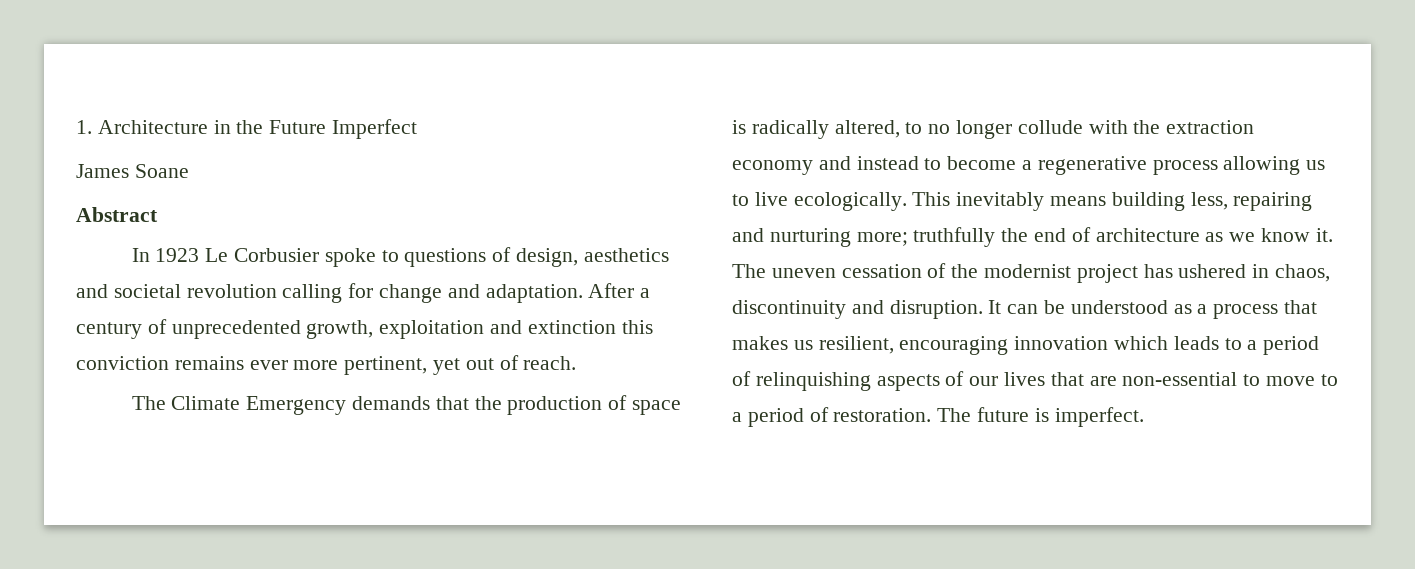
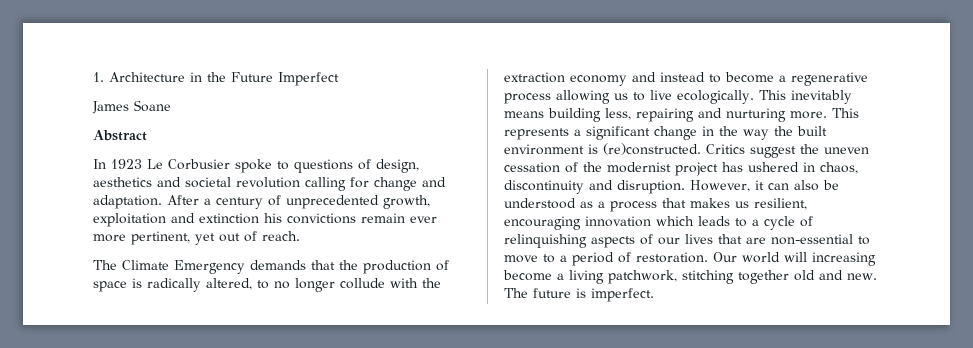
[621,320,653,334] [76,356,244,370] this conviction remains -> [264,213,405,224] his convictions remain
[856,227,1333,247] [732,264,766,278] more; truthfully the end of architecture as we know it. The -> [790,108,859,119] [504,126,827,140] [504,143,819,158] more. This represents a significant change in the way the built environment is (re)constructed. Critics suggest the
[988,300,1039,314] It can -> [690,180,819,192] However, it can also
[1263,336,1320,355] period -> [764,216,795,230] cycle
(932, 415) none -> [713,252,876,266] [503,270,877,284] Our world will increasing become a living patchwork, stitching together old and new.

